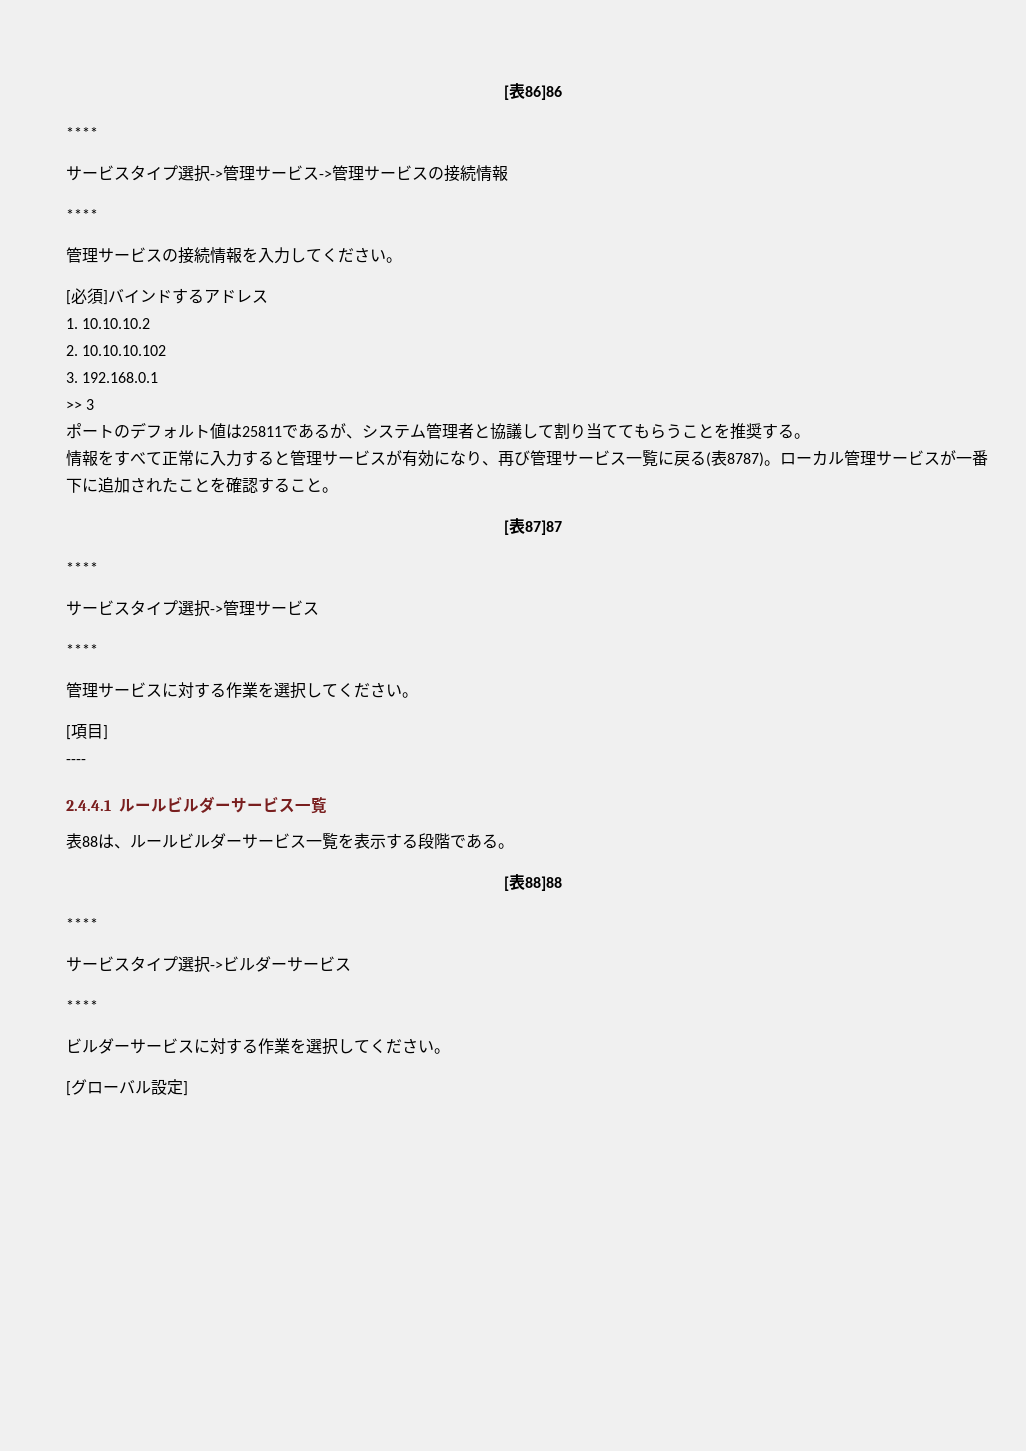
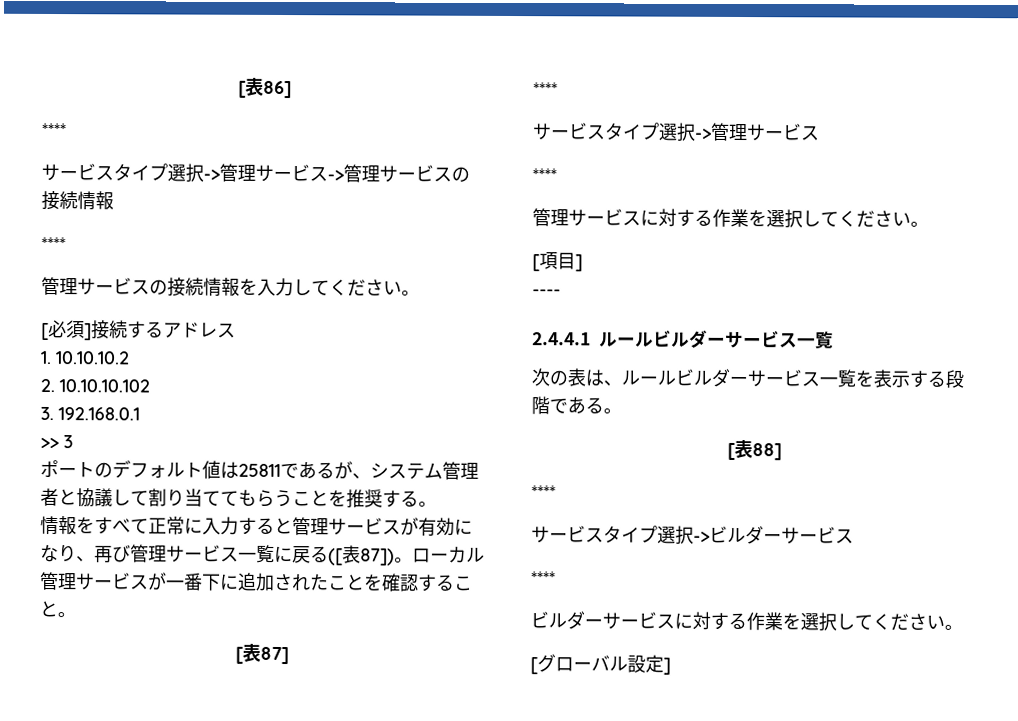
[503,83,562,100] [表86]86 -> [238,77,292,99] [表86]
[108,289,172,303] バインド -> [91,320,128,340] 接続
[706,450,764,467] (表8787) -> [328,545,395,566] ([表87])
[524,520,562,535] 87]87 -> [260,646,289,665] 87]
[66,833,98,849] 表88 -> [531,368,586,387] 次の表
[524,876,562,891] 88]88 -> [751,443,782,461] 88]

